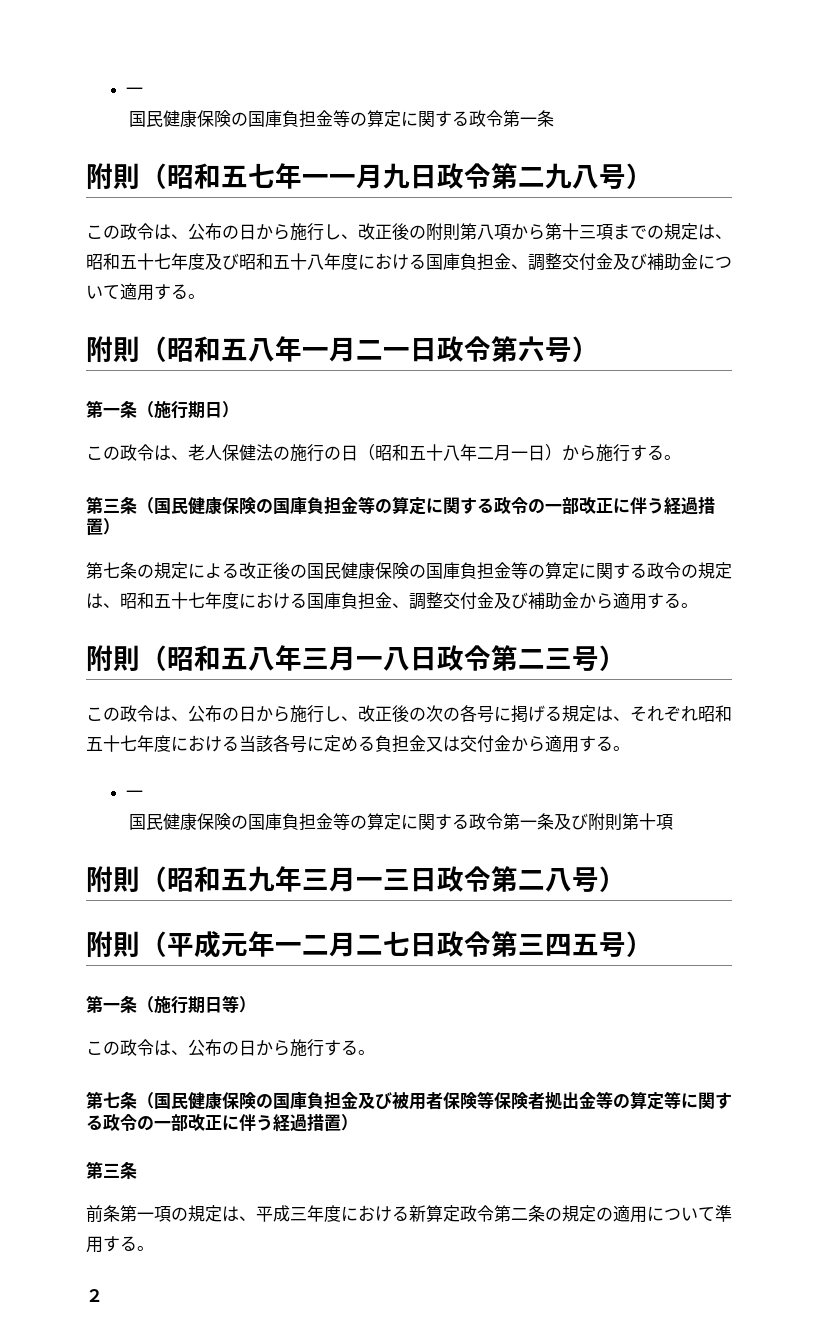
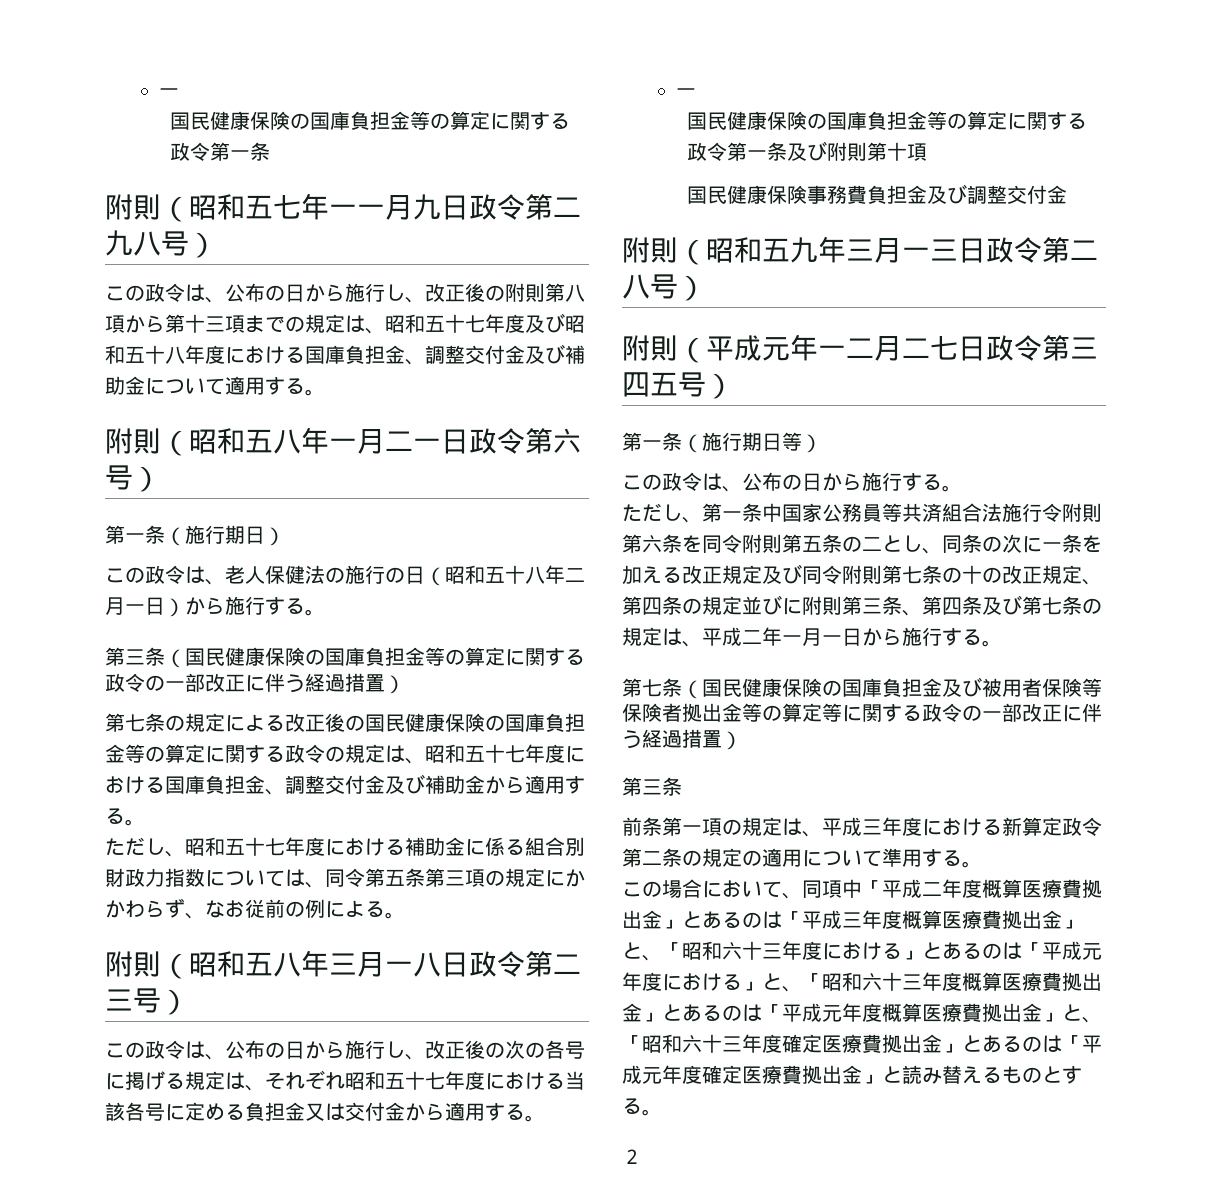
(698, 605) none -> [105,837,585,857] [105,868,585,888] [105,898,405,919] // ただし、昭和五十七年度における補助金に係る組合別財政力指数については、同令第五条第三項の規定にかかわらず、なお従前の例による。
(674, 822) none -> [686,184,1067,204] // 国民健康保険事務費負担金及び調整交付金
(375, 1052) none -> [622,503,1102,523] [622,534,1102,554] [622,564,1102,585] [622,595,1102,616] [622,627,1002,647] // ただし、第一条中国家公務員等共済組合法施行令附則第六条を同令附則第五条の二とし、同条の次に一条を加える改正規定及び同令附則第七条の十の改正規定、第四条の規定並びに附則第三条、第四条及び第七条の規定は、平成二年一月一日から施行する。
(154, 1248) none -> [622,879,1102,899] [622,910,1082,929] [622,941,1102,961] [622,972,1102,992] [622,1003,1102,1023] [622,1034,1102,1053] [622,1065,1082,1084] [622,1098,662,1116] // この場合において、同項中「平成二年度概算医療費拠出金」とあるのは「平成三年度概算医療費拠出金」と、「昭和六十三年度における」とあるのは「平成元年度における」と、「昭和六十三年度概算医療費拠出金」とあるのは「平成元年度概算医療費拠出金」と、「昭和六十三年度確定医療費拠出金」とあるのは「平成元年度確定医療費拠出金」と読み替えるものとする。

